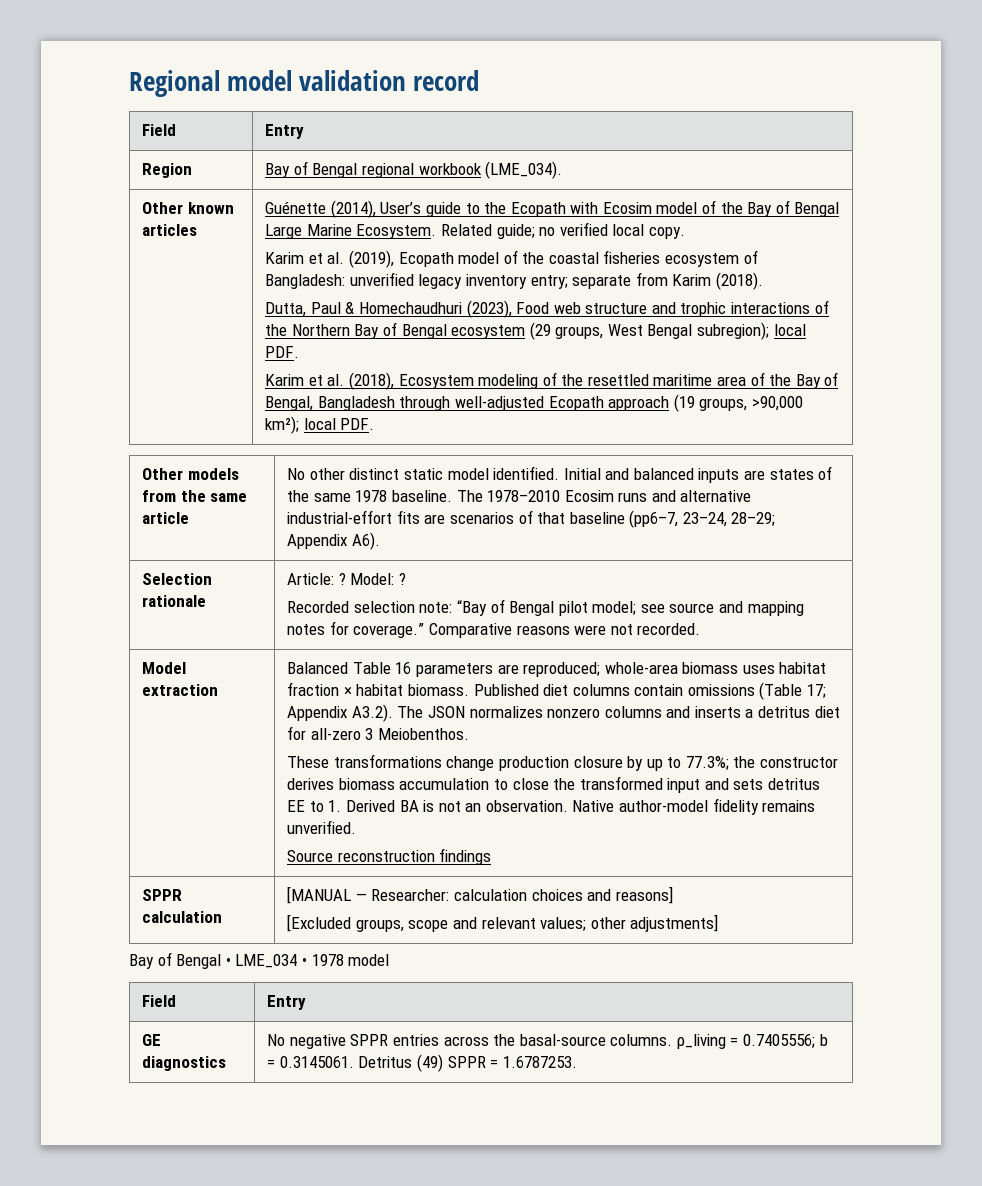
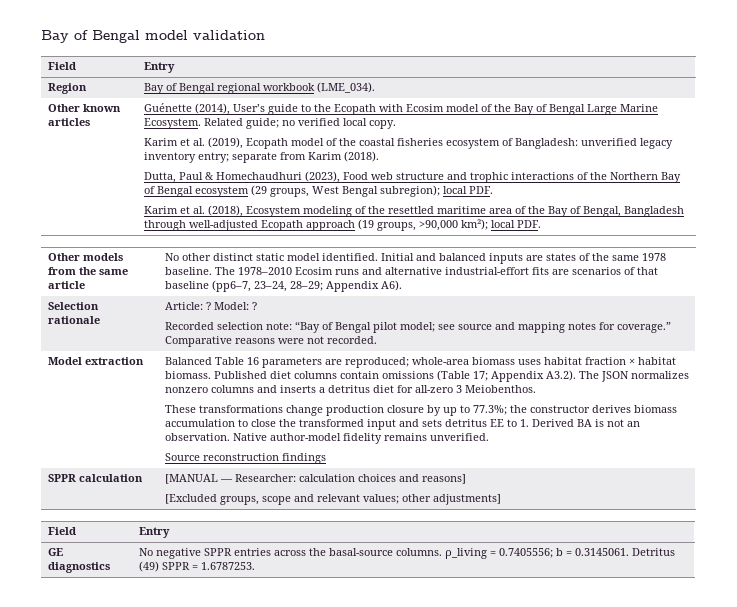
[129,70,220,97] Regional -> [41,30,140,43] Bay of Bengal
[413,70,480,91] record -> (265, 35) none
[129,952,390,969] // Bay of Bengal • LME_034 • 1978 model -> (501, 499) none

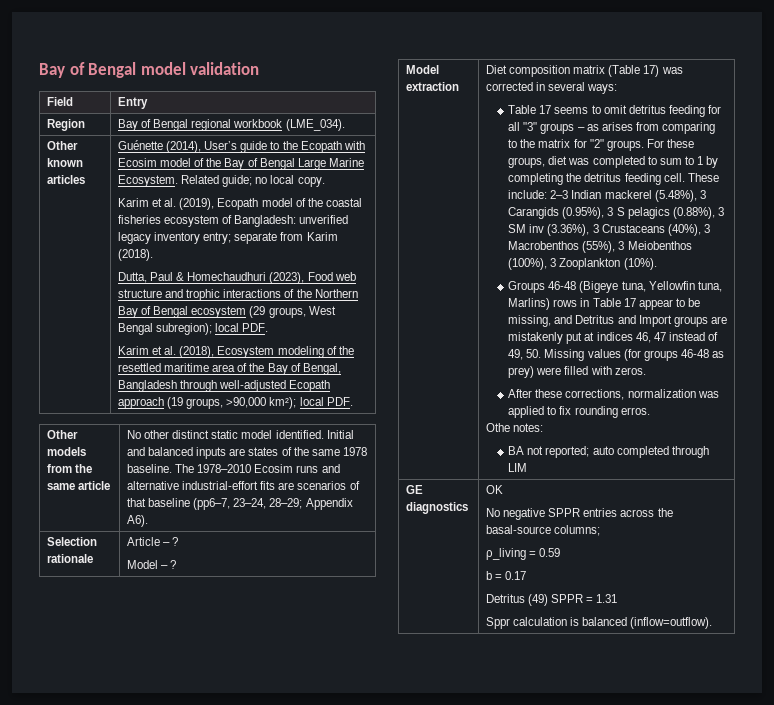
[297,118,340,126] verified -> (268, 180) none
[164,302,257,310] [164,321,671,333] [164,336,377,347] [47,357,144,365] [164,357,676,368] [164,370,689,382] [164,385,536,393] [164,405,677,416] [164,419,640,430] [164,433,489,444] [164,453,326,464] [47,474,143,482] [164,474,466,484] [164,494,501,505] [47,527,76,535] [138,527,170,538] Article: ? Model: ? // Recorded selection note: “Bay of Bengal pilot model; see source and mapping notes for coverage.” Comparative reasons were not recorded. // Model extraction | Balanced Table 16 parameters are reproduced; whole-area biomass uses habitat fraction × habitat biomass. Published diet columns contain omissions (Table 17; Appendix A3.2). The JSON normalizes nonzero columns and inserts a detritus diet for all-zero 3 Meiobenthos. // These transformations change production closure by up to 77.3%; the constructor derives biomass accumulation to close the transformed input and sets detritus EE to 1. Derived BA is not an observation. Native author-model fidelity remains unverified. // Source reconstruction findings // SPPR calculation | [MANUAL — Researcher: calculation choices and reasons] // [Excluded groups, scope and relevant values; other adjustments] // Field | Entry -> [127,537,179,546] [127,560,177,569] [406,65,440,74] [406,82,460,91] [486,65,683,77] [486,82,618,94] [508,105,721,117] [508,122,715,134] [508,139,694,151] [508,156,719,168] [508,173,719,185] [508,190,706,202] [508,207,724,219] [508,224,710,236] [508,241,692,253] [508,258,657,270] [508,281,722,293] [508,298,700,310] [508,315,727,327] [508,332,718,344] [508,349,724,361] [508,366,646,378] [508,389,719,400] [508,406,650,418] [486,423,544,432] [508,446,709,458] [508,463,528,472] Article – ? // Model – ? // Model extraction | Diet composition matrix (Table 17) was corrected in several ways: // Table 17 seems to omit detritus feeding for all "3" groups – as arises from comparing to the matrix for "2" groups. For these groups, diet was completed to sum to 1 by completing the detritus feeding cell. These include: 2–3 Indian mackerel (5.48%), 3 Carangids (0.95%), 3 S pelagics (0.88%), 3 SM inv (3.36%), 3 Crustaceans (40%), 3 Macrobenthos (55%), 3 Meiobenthos (100%), 3 Zooplankton (10%). // Groups 46-48 (Bigeye tuna, Yellowfin tuna, Marlins) rows in Table 17 appear to be missing, and Detritus and Import groups are mistakenly put at indices 46, 47 instead of 49, 50. Missing values (for groups 46-48 as prey) were filled with zeros. // After these corrections, normalization was applied to fix rounding erros. // Othe notes: // BA not reported; auto completed through LIM
(110, 567) none -> [486,485,504,494] OK //
[395,548,442,556] columns. -> [554,525,601,536] columns; //
[498,548,553,558] 0.7405556; -> [539,548,561,557] 0.59 //
[574,548,629,556] 0.3145061. -> [505,571,527,580] 0.17 //
[200,562,255,570] 1.6787253. -> [596,594,618,603] [486,617,713,629] 1.31 // Sppr calculation is balanced (inflow=outflow).

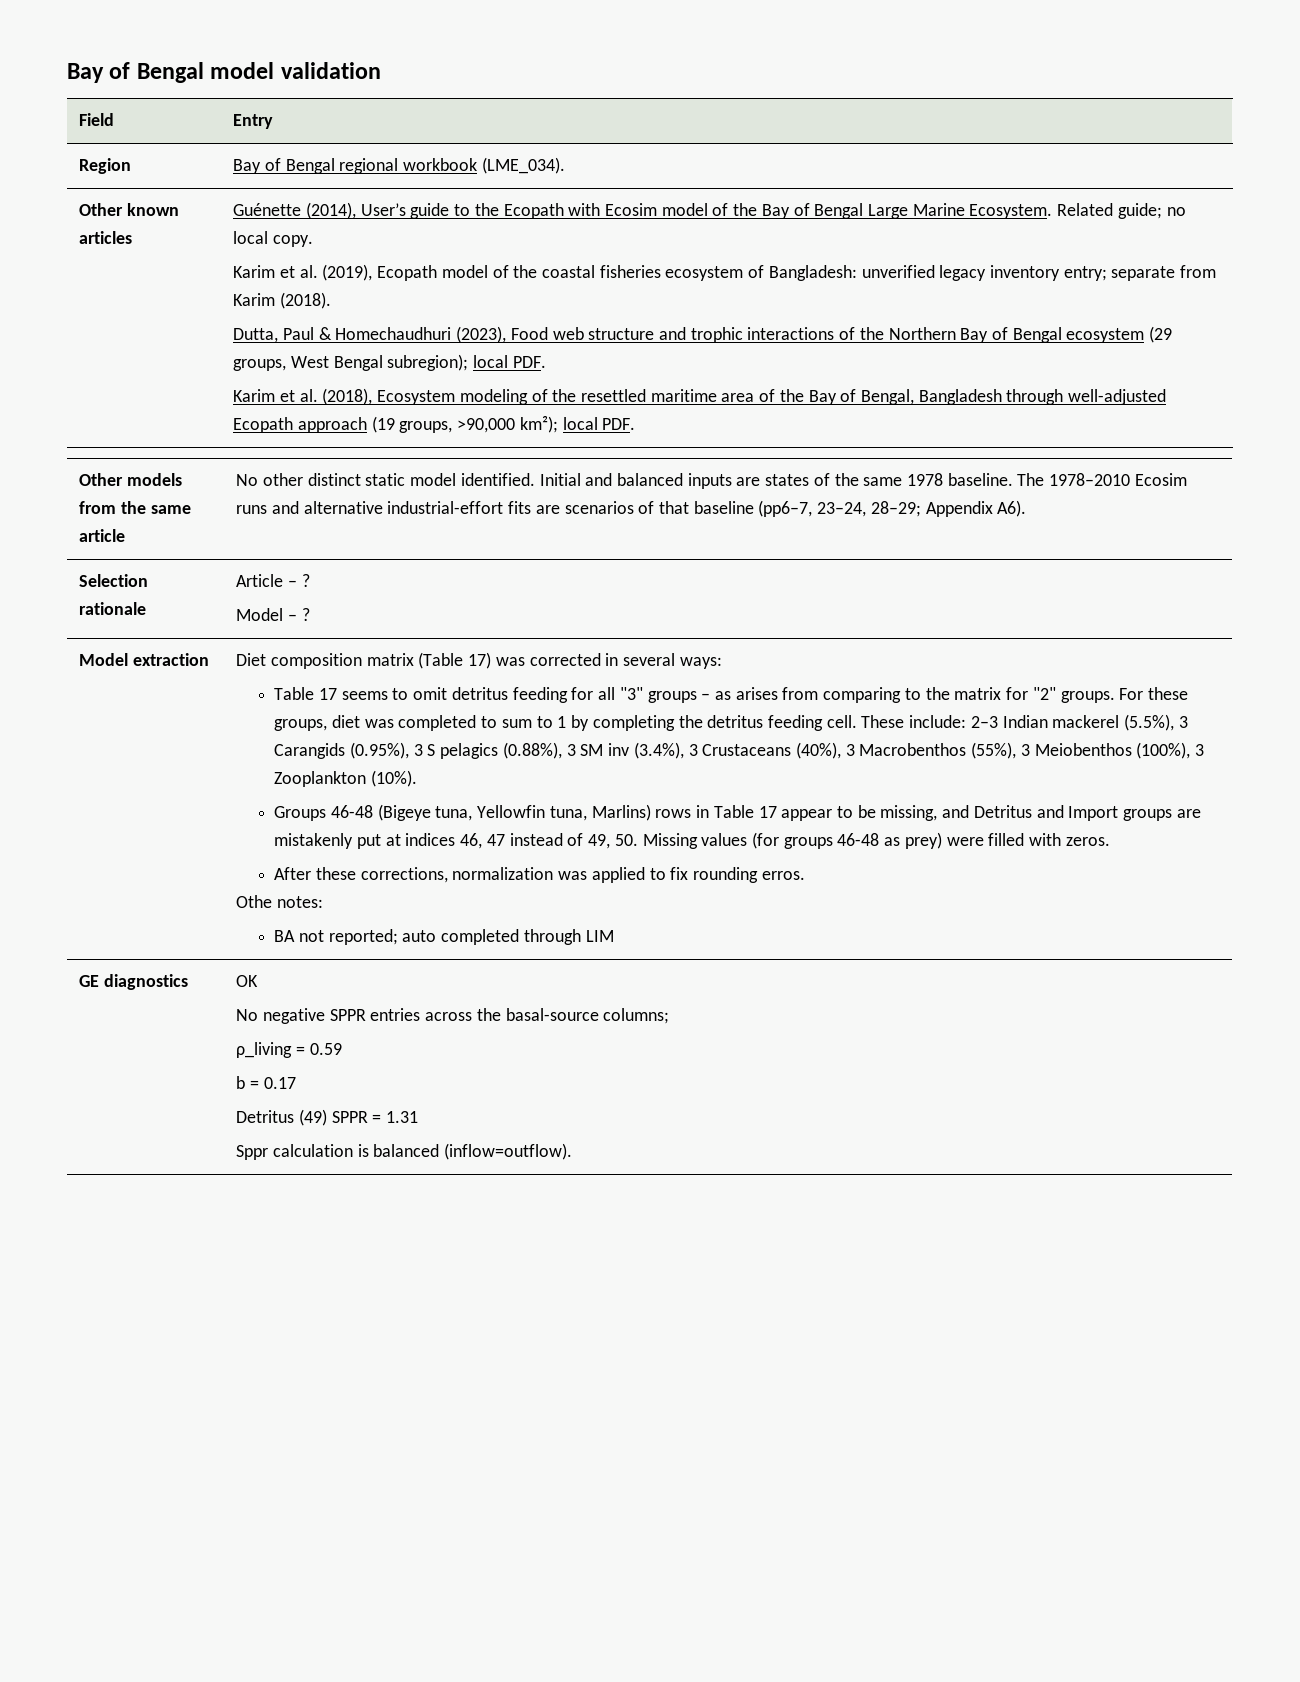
[654,190,697,202] (5.48%), -> [1124,714,1175,731] (5.5%),
[547,224,590,236] (3.36%), -> [633,742,684,759] (3.4%),

